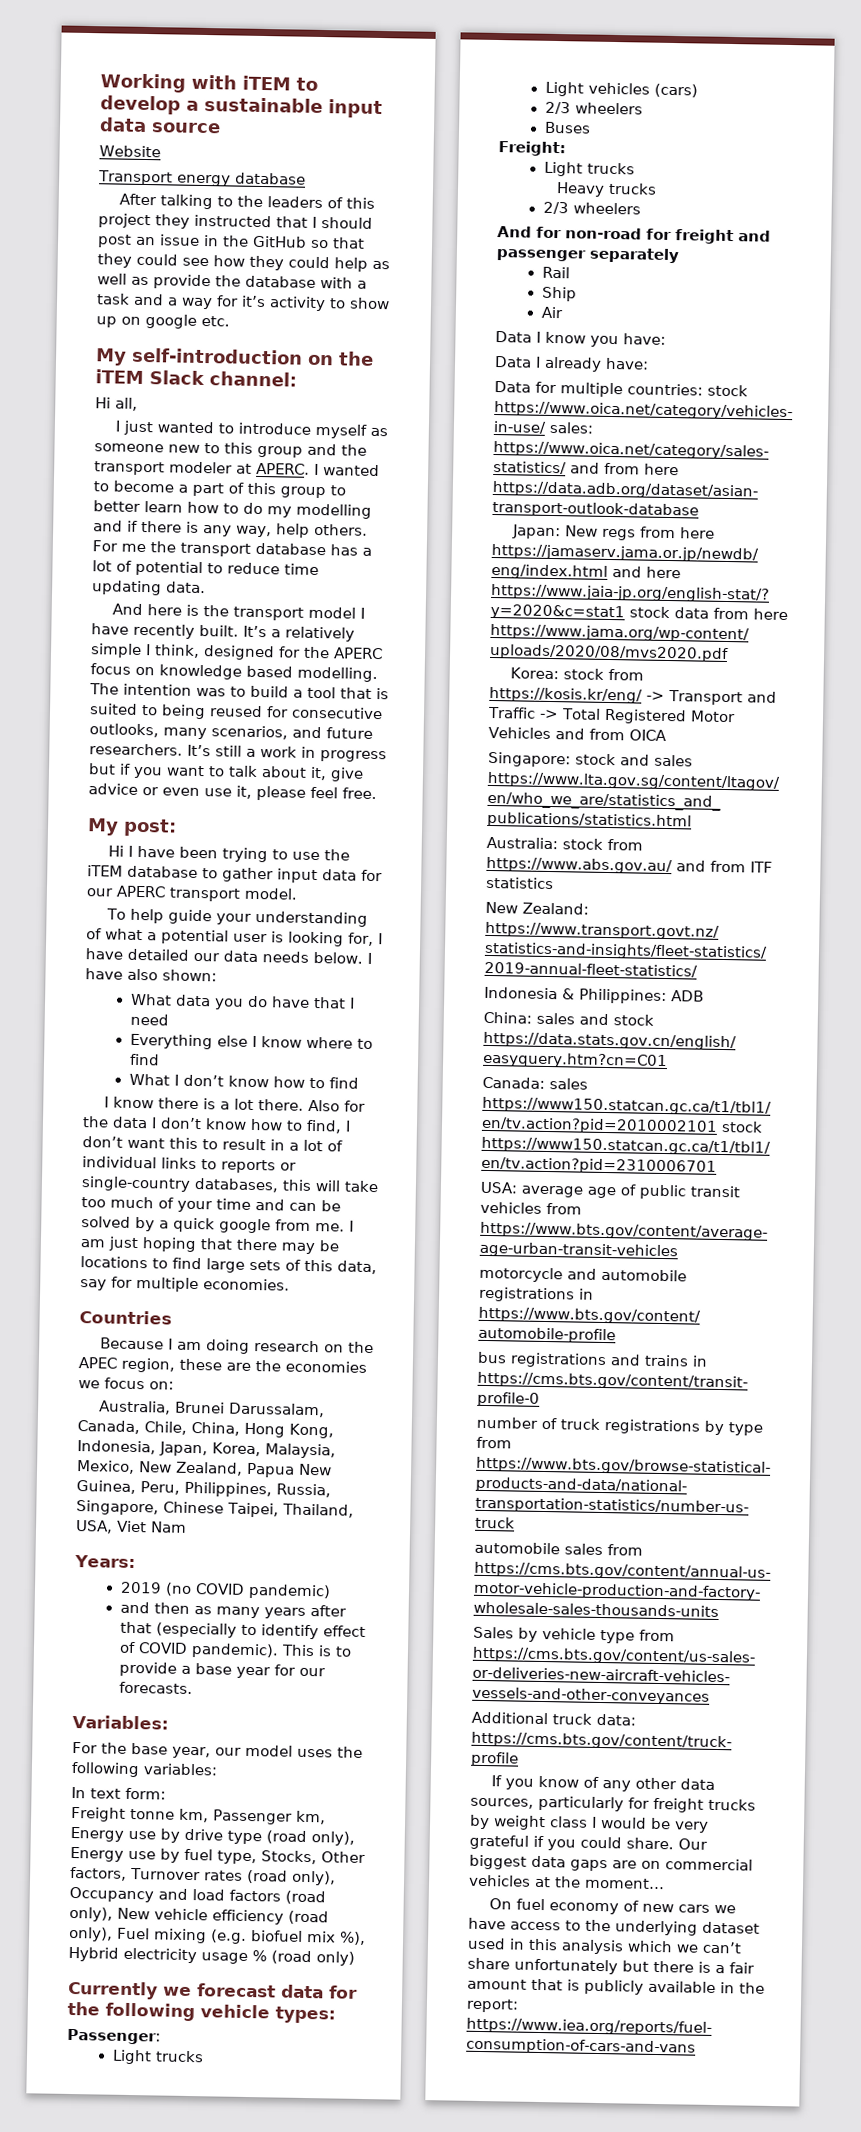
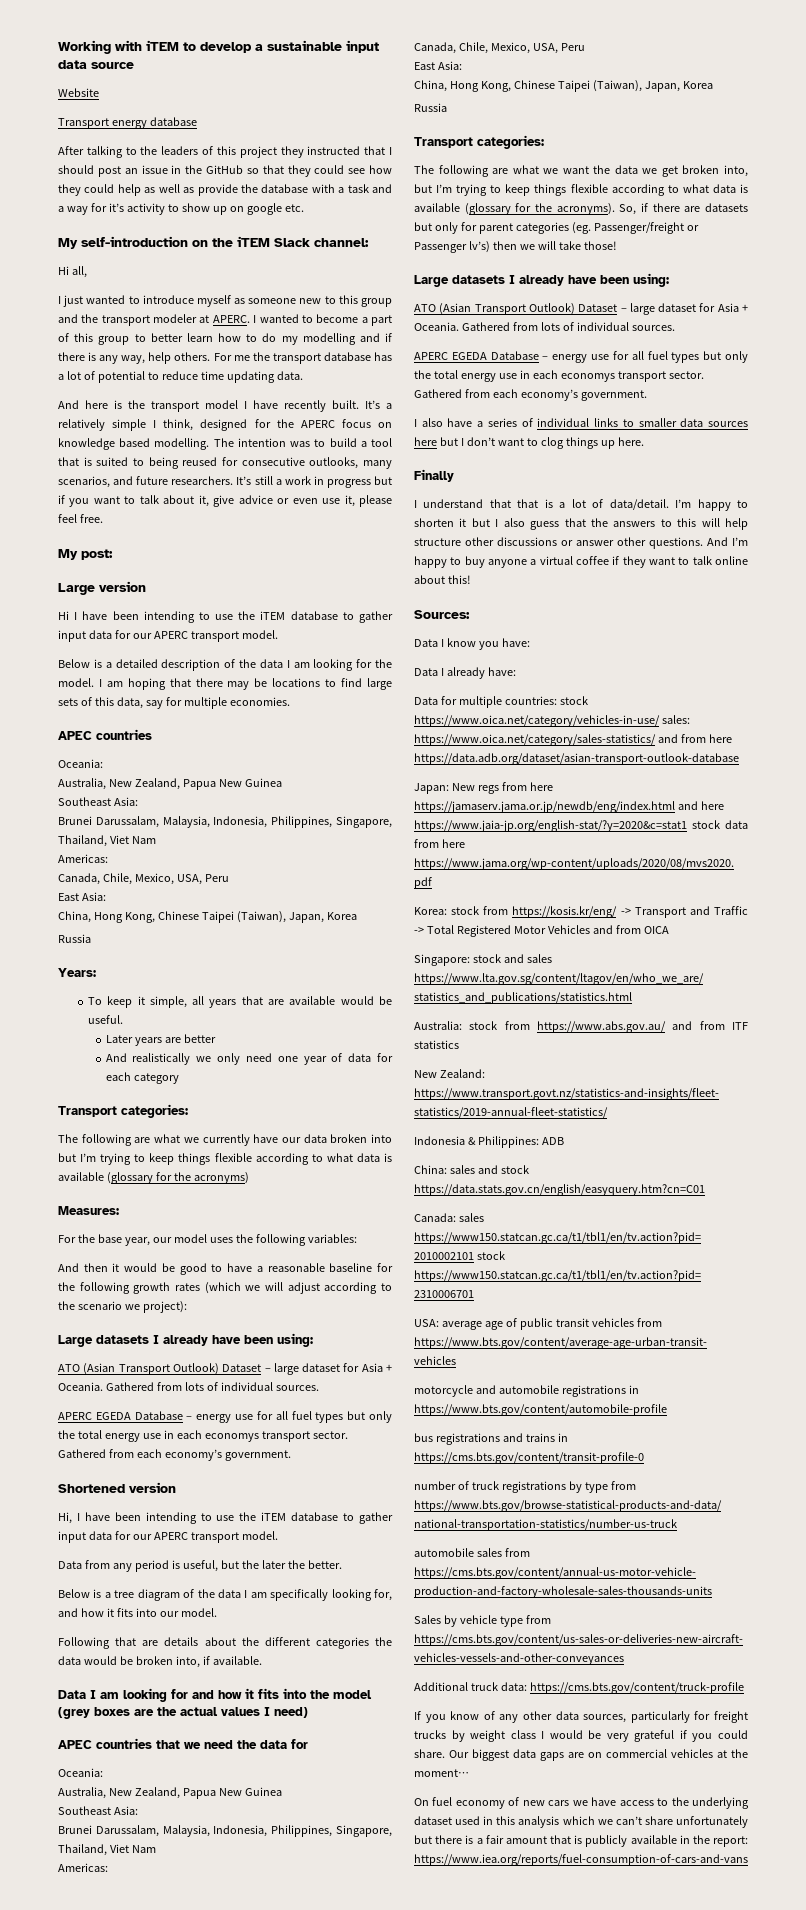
(177, 827) none -> [58,581,146,595] // Large version
[222,847,269,863] trying -> [143,611,195,623] intending
[106,908,369,927] [86,928,383,947] [85,948,372,964] [85,968,217,982] [130,993,355,1010] [129,1013,169,1026] [129,1033,373,1050] [128,1053,160,1066] [128,1073,359,1089] [104,1096,367,1112] [82,1116,351,1134] [82,1136,343,1152] [82,1156,297,1174] [81,1176,379,1193] [81,1196,341,1213] [81,1216,354,1234] [80,1236,139,1252] To help guide your understanding of what a potential user is looking for, I have detailed our data needs below. I have also shown: // What data you do have that I need // Everything else I know where to find // What I don’t know how to find // I know there is a lot there. Also for the data I don’t know how to find, I don’t want this to result in a lot of individual links to reports or single-country databases, this will take too much of your time and can be solved by a quick google from me. I am just -> [58,659,392,671] [58,678,123,687] Below is a detailed description of the data I am looking for the model. I am
[79,1310,172,1325] [100,1337,375,1354] [78,1357,367,1373] [78,1377,174,1390] [99,1400,326,1418] [77,1420,334,1439] [77,1440,336,1459] [76,1460,332,1478] [76,1480,331,1498] [76,1500,354,1518] [75,1520,187,1534] [74,1554,136,1569] [119,1581,331,1600] [119,1601,347,1619] [119,1621,366,1640] [118,1641,352,1659] [118,1661,326,1679] [118,1681,193,1695] [72,1714,169,1730] Countries // Because I am doing research on the APEC region, these are the economies we focus on: // Australia, Brunei Darussalam, Canada, Chile, China, Hong Kong, Indonesia, Japan, Korea, Malaysia, Mexico, New Zealand, Papua New Guinea, Peru, Philippines, Russia, Singapore, Chinese Taipei, Thailand, USA, Viet Nam // Years: // 2019 (no COVID pandemic) // and then as many years after that (especially to identify effect of COVID pandemic). This is to provide a base year for our forecasts. // Variables: -> [58,729,152,740] [58,759,103,768] [58,778,282,790] [58,797,138,806] [58,816,392,828] [58,835,156,847] [58,854,108,863] [58,873,229,885] [58,892,106,901] [58,911,357,923] [58,934,91,943] [58,968,96,977] [87,996,392,1008] [87,1015,123,1024] [105,1034,216,1046] [105,1053,394,1065] [105,1072,179,1084] [58,1104,188,1118] [58,1134,392,1146] [58,1153,392,1165] [58,1172,249,1184] [58,1206,119,1215] APEC countries // Oceania: // Australia, New Zealand, Papua New Guinea // Southeast Asia: // Brunei Darussalam, Malaysia, Indonesia, Philippines, Singapore, Thailand, Viet Nam // Americas: // Canada, Chile, Mexico, USA, Peru // East Asia: // China, Hong Kong, Chinese Taipei (Taiwan), Japan, Korea // Russia // Years: // To keep it simple, all years that are available would be useful. // Later years are better // And realistically we only need one year of data for each category // Transport categories: // The following are what we currently have our data broken into but I’m trying to keep things flexible according to what data is available (glossary for the acronyms) // Measures:
[71,1786,166,1800] [71,1806,326,1825] [70,1826,355,1846] [70,1846,366,1865] [70,1866,336,1886] [69,1886,326,1905] [69,1906,329,1925] [68,1926,366,1946] [68,1946,355,1966] [68,1980,358,2000] [67,2001,336,2024] [67,2028,161,2045] [111,2049,204,2065] [544,81,698,98] [544,101,643,115] [543,121,591,134] [498,141,566,157] [543,161,635,177] [555,182,657,197] [542,201,641,215] [497,226,771,245] [496,247,680,264] [541,266,570,279] [541,286,577,302] [540,306,563,319] In text form: // Freight tonne km, Passenger km, Energy use by drive type (road only), Energy use by fuel type, Stocks, Other factors, Turnover rates (road only), Occupancy and load factors (road only), New vehicle efficiency (road only), Fuel mixing (e.g. biofuel mix %), Hybrid electricity usage % (road only) // Currently we forecast data for the following vehicle types: // Passenger: // Light trucks // Light vehicles (cars) // 2/3 wheelers // Buses // Freight: // Light trucks // Heavy trucks // 2/3 wheelers // And for non-road for freight and passenger separately // Rail // Ship // Air -> [58,1263,393,1275] [58,1282,392,1294] [58,1301,187,1313] [58,1333,313,1347] [58,1363,393,1375] [58,1382,319,1391] [58,1411,392,1423] [58,1430,348,1442] [58,1449,291,1461] [58,1482,176,1493] [58,1512,393,1524] [58,1531,278,1543] [58,1560,342,1572] [58,1589,392,1601] [58,1608,217,1617] [58,1637,392,1649] [58,1656,262,1668] [58,1688,372,1702] [58,1707,308,1719] [58,1738,308,1749] [58,1768,103,1777] [58,1787,282,1799] [58,1806,138,1815] [58,1825,392,1837] [58,1844,156,1856] [58,1863,108,1872] [414,42,585,54] [414,61,462,70] [414,80,713,92] [414,103,447,112] [414,135,544,149] [414,165,749,177] [414,184,748,196] [414,203,748,215] [414,222,699,234] [414,241,617,253] [414,273,669,287] [414,303,748,315] [414,322,675,331] [414,351,748,363] [414,370,704,382] [414,389,647,401] [414,418,748,427] [414,437,644,449] [414,469,454,482] [414,499,748,511] [414,518,748,530] [414,537,748,549] [414,556,748,568] [414,575,471,584] [414,610,470,619] And then it would be good to have a reasonable baseline for the following growth rates (which we will adjust according to the scenario we project): // Large datasets I already have been using: // ATO (Asian Transport Outlook) Dataset – large dataset for Asia + Oceania. Gathered from lots of individual sources. // APERC EGEDA Database – energy use for all fuel types but only the total energy use in each economys transport sector. Gathered from each economy’s government. // Shortened version // Hi, I have been intending to use the iTEM database to gather input data for our APERC transport model. // Data from any period is useful, but the later the better. // Below is a tree diagram of the data I am specifically looking for, and how it fits into our model. // Following that are details about the different categories the data would be broken into, if available. // Data I am looking for and how it fits into the model (grey boxes are the actual values I need) // APEC countries that we need the data for // Oceania: // Australia, New Zealand, Papua New Guinea // Southeast Asia: // Brunei Darussalam, Malaysia, Indonesia, Philippines, Singapore, Thailand, Viet Nam // Americas: // Canada, Chile, Mexico, USA, Peru // East Asia: // China, Hong Kong, Chinese Taipei (Taiwan), Japan, Korea // Russia // Transport categories: // The following are what we want the data we get broken into, but I’m trying to keep things flexible according to what data is available (glossary for the acronyms). So, if there are datasets but only for parent categories (eg. Passenger/freight or Passenger lv’s) then we will take those! // Large datasets I already have been using: // ATO (Asian Transport Outlook) Dataset – large dataset for Asia + Oceania. Gathered from lots of individual sources. // APERC EGEDA Database – energy use for all fuel types but only the total energy use in each economys transport sector. Gathered from each economy’s government. // I also have a series of individual links to smaller data sources here but I don’t want to clog things up here. // Finally // I understand that that is a lot of data/detail. I’m happy to shorten it but I also guess that the answers to this will help structure other discussions or answer other questions. And I’m happy to buy anyone a virtual coffee if they want to talk online about this! // Sources:

